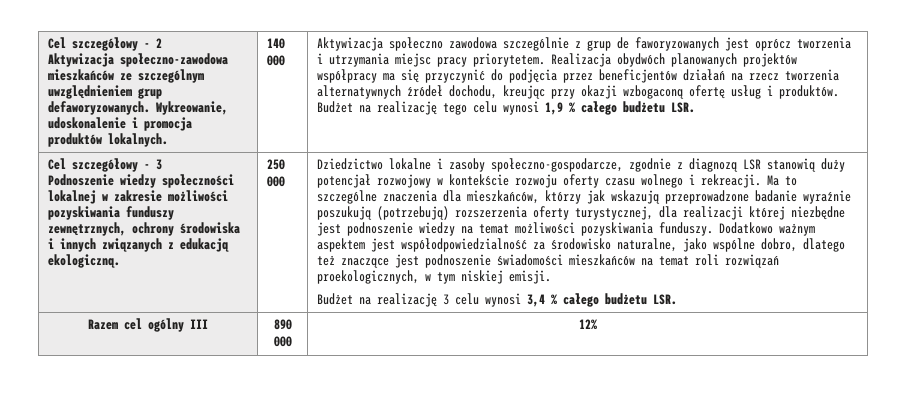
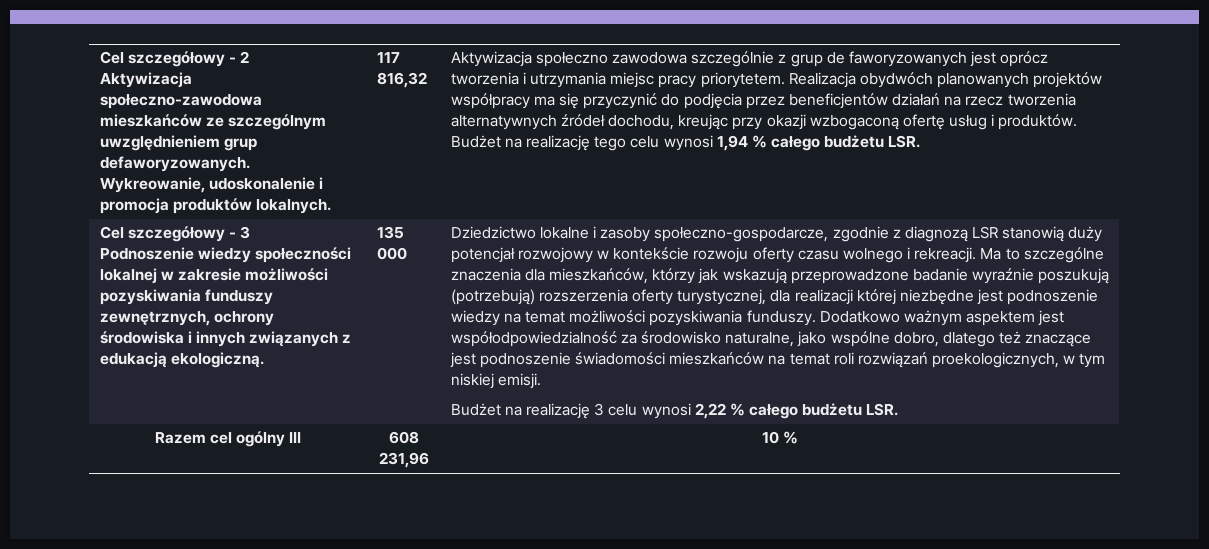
[266,38,285,49] [266,55,285,66] 140 000 -> [376,52,400,63] [376,72,427,88] 117 816,32
[544,102,563,115] 1,9 -> [716,135,748,151] 1,94
[266,159,285,170] 250 -> [376,226,404,239] 135
[526,294,545,307] 3,4 -> [694,403,726,419] 2,22
[273,319,292,330] [273,336,292,347] [578,319,597,330] 890 000 | 12% -> [388,431,419,444] [378,452,429,468] [761,431,799,444] 608 231,96 | 10 %

